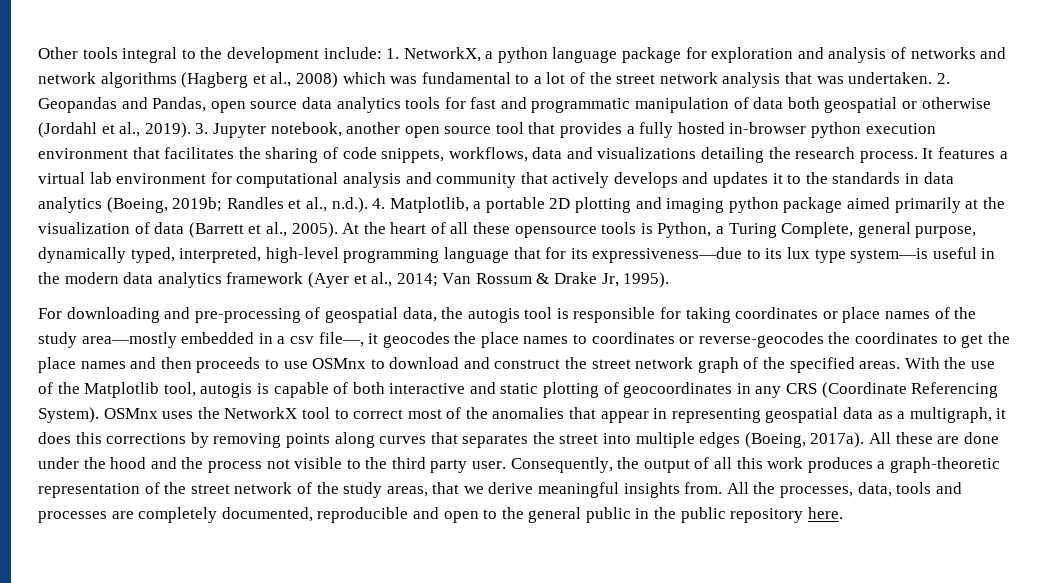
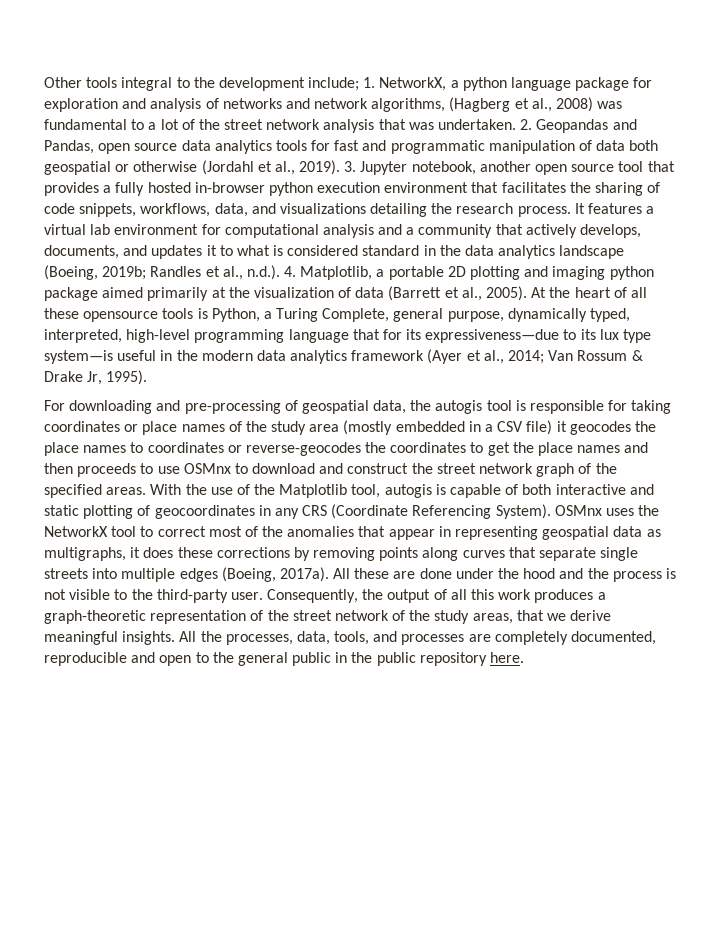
[323,47,382,59] include: -> [308,77,360,91] include;
[100,72,177,88] algorithms -> [371,98,446,112] algorithms,
[342,72,386,84] which -> (594, 104) none
[532,147,563,159] data -> [214,203,248,217] data,
(432, 178) none -> [406,227,415,235] a
[613,172,678,188] develops -> [580,224,642,238] [44,245,119,259] develops, documents,
[805,172,954,184] [38,197,102,213] the standards in data analytics -> [236,245,625,259] what is considered standard in the data analytics landscape
[81,332,177,348] area—mostly -> [309,420,393,435] area (mostly
[289,332,364,347] csv file—, -> [497,420,553,435] CSV file)
[897,407,992,423] a multigraph, -> [44,547,126,561] multigraphs,
[75,432,102,444] this -> [177,547,213,558] these
[462,432,599,448] separates the street -> [539,547,639,561] [44,568,88,579] separate single streets
(262, 467) none -> [665,568,676,579] is
[391,457,468,473] third party -> [156,589,228,603] third-party
[623,482,723,498] insights from. -> [122,631,176,645] insights.
[896,482,932,494] tools -> [334,631,370,645] tools,

